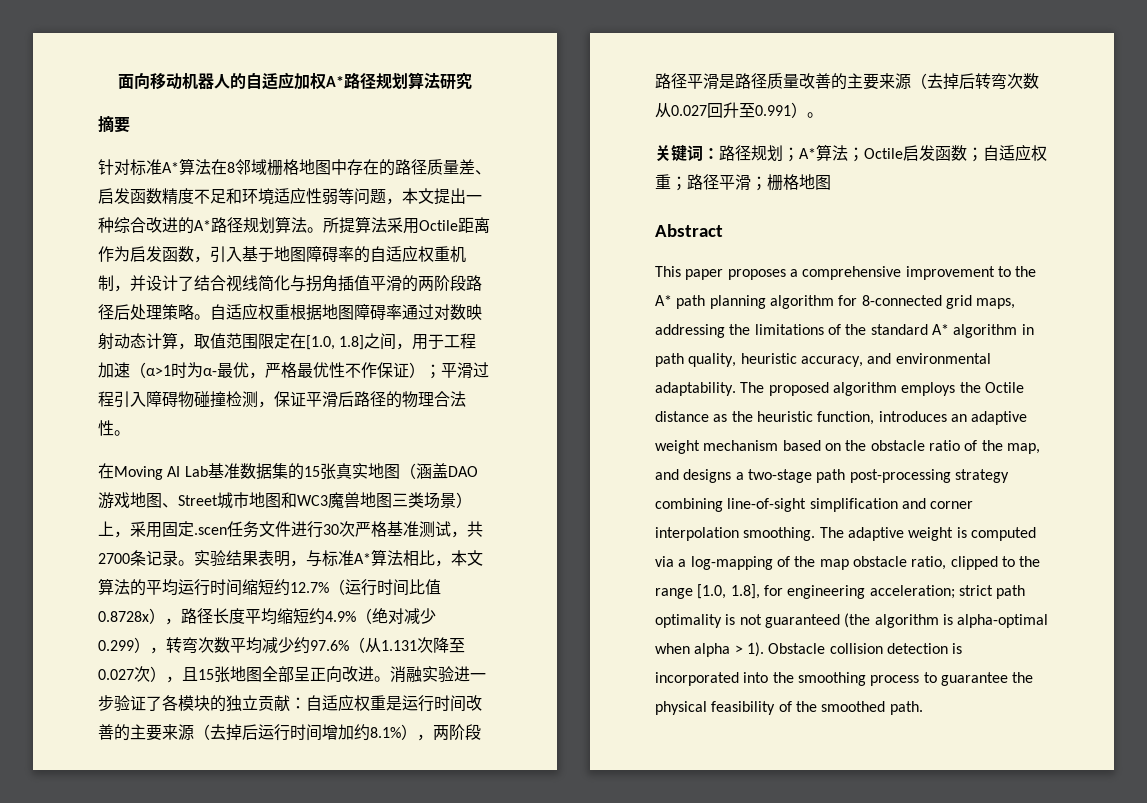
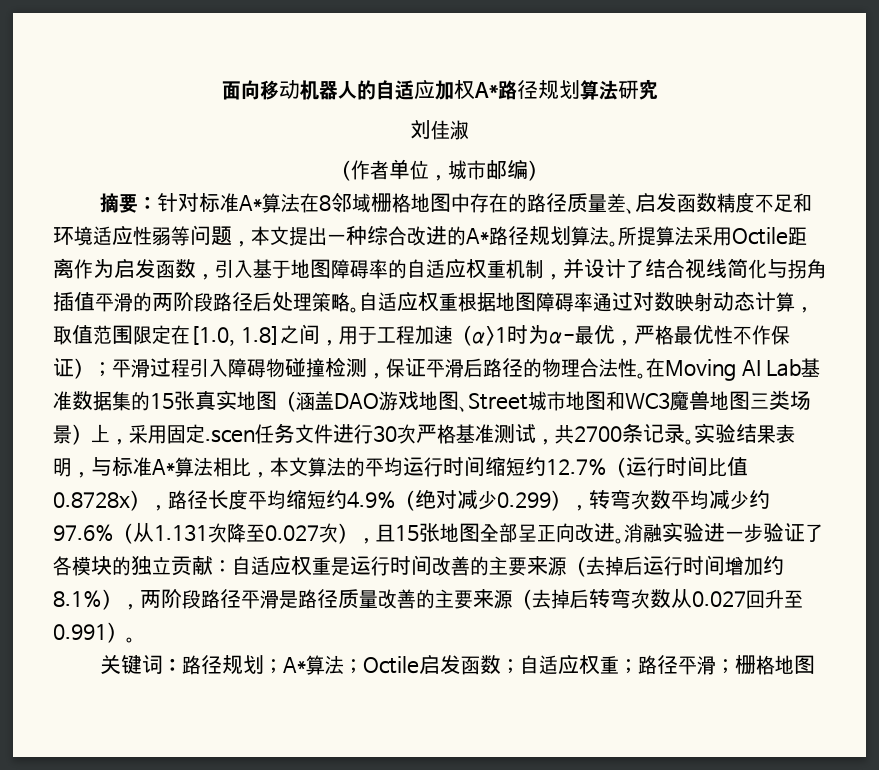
(472, 81) none -> [410,120,469,140] [332,159,547,181] // 刘佳淑 // （作者单位，城市邮编）
(130, 125) // -> [138,196,158,210] ：
(130, 433) // -> (646, 376) none
[655,224,723,237] [655,266,1037,280] [655,295,1016,309] [655,324,1034,338] [655,353,991,367] [655,382,1024,396] [655,411,1028,425] [655,440,1040,454] [655,469,1009,483] [655,498,974,512] [655,527,1036,541] [655,556,1041,570] [655,584,1026,599] [655,613,1049,628] [655,642,963,657] [655,672,1034,686] [655,701,923,715] // Abstract // This paper proposes a comprehensive improvement to the A* path planning algorithm for 8-connected grid maps, addressing the limitations of the standard A* algorithm in path quality, heuristic accuracy, and environmental adaptability. The proposed algorithm employs the Octile distance as the heuristic function, introduces an adaptive weight mechanism based on the obstacle ratio of the map, and designs a two-stage path post-processing strategy combining line-of-sight simplification and corner interpolation smoothing. The adaptive weight is computed via a log-mapping of the map obstacle ratio, clipped to the range [1.0, 1.8], for engineering acceleration; strict path optimality is not guaranteed (the algorithm is alpha-optimal when alpha > 1). Obstacle collision detection is incorporated into the smoothing process to guarantee the physical feasibility of the smoothed path. -> (816, 664) none

